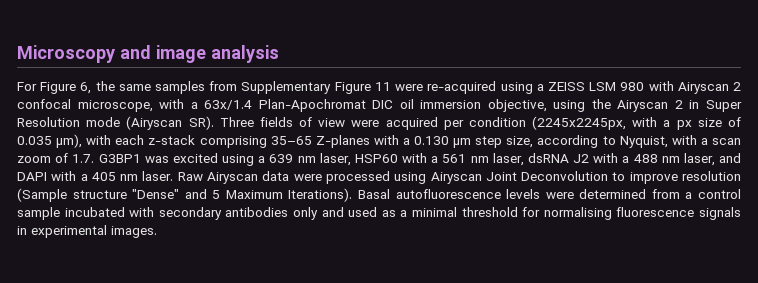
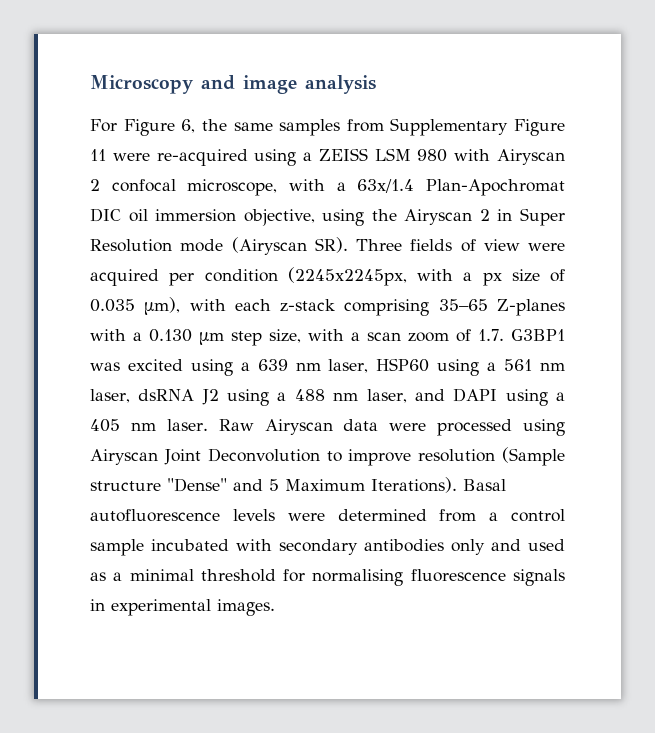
[537,135,668,148] according to Nyquist, -> (301, 336) none
[402,153,428,163] with -> [437,359,480,376] using
[593,153,619,163] with -> [227,389,270,406] using
[51,171,77,181] with -> [505,389,548,406] using

